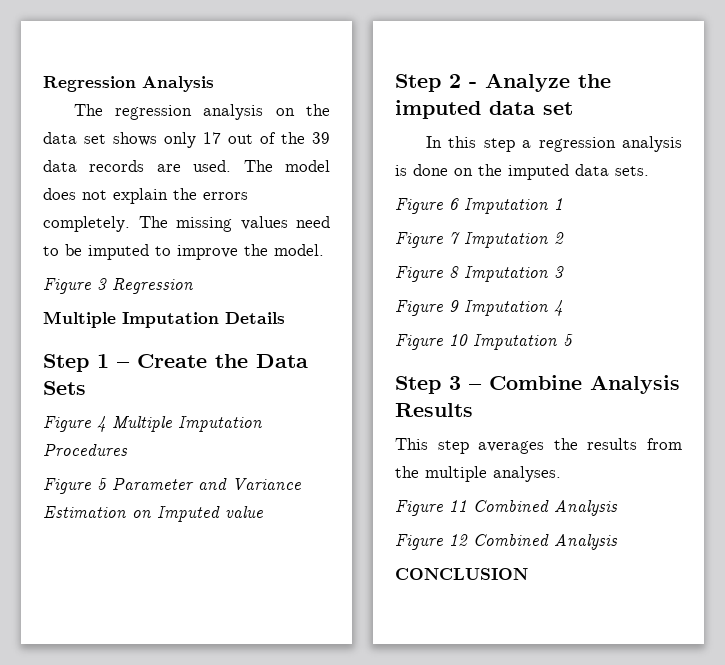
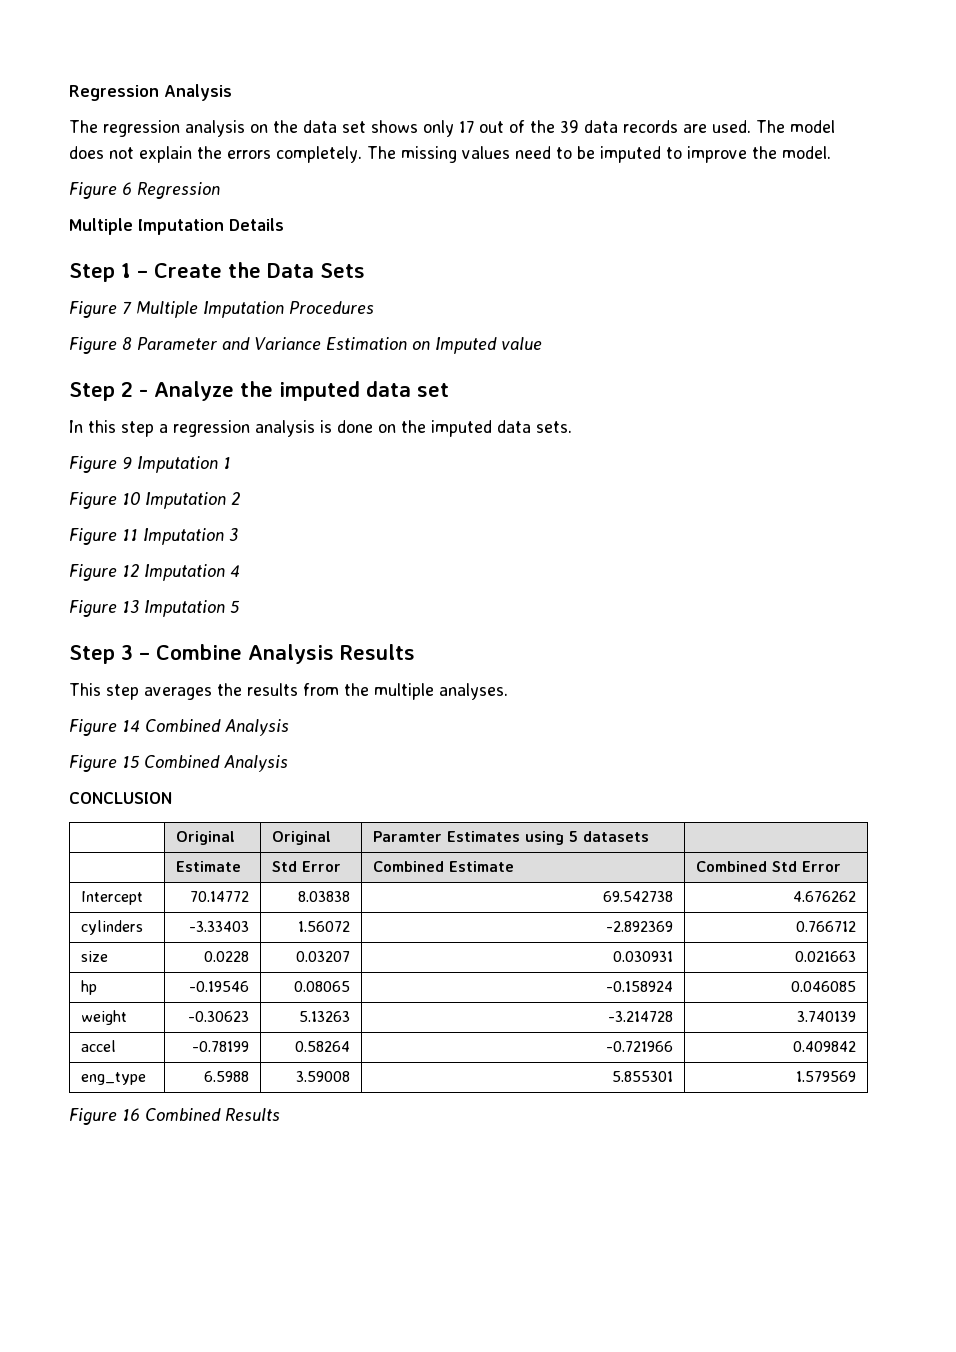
[97,278,107,290] 3 -> [122,182,132,195] 6
[97,416,106,432] 4 -> [122,301,132,314] 7
[97,478,107,490] 5 -> [122,337,132,350] 8
[449,198,459,210] 6 -> [122,456,132,469] 9
[449,232,460,244] 7 -> [122,492,140,505] 10
[449,266,459,278] 8 -> [122,529,138,541] 11
[449,300,459,312] 9 -> [122,564,139,577] 12
[449,334,468,346] 10 -> [122,600,139,613] 13
[449,500,467,512] 11 -> [122,720,140,732] 14
[449,534,468,546] 12 -> [122,755,140,768] 15
(528, 574) none -> [176,831,236,845] [272,831,332,845] [373,831,650,845] [176,861,242,872] [272,861,342,872] [373,861,515,872] [696,861,842,872] [81,891,144,905] [189,891,249,902] [297,891,350,902] [602,891,673,902] [792,891,856,902] [81,920,144,935] [188,921,249,932] [297,921,350,932] [605,921,673,932] [795,921,856,932] [81,951,109,962] [203,951,249,962] [295,951,350,962] [612,951,673,962] [794,951,856,962] [81,980,98,995] [188,981,249,992] [293,981,350,992] [605,981,673,992] [790,981,856,992] [81,1010,128,1025] [187,1011,249,1022] [298,1011,350,1022] [607,1011,673,1022] [796,1011,856,1022] [81,1040,117,1052] [191,1041,249,1052] [294,1041,350,1052] [605,1041,673,1052] [792,1041,856,1052] [81,1072,147,1085] [203,1071,249,1082] [295,1071,350,1082] [611,1071,673,1082] [795,1071,856,1082] [69,1108,280,1125] // | Original | Original | Paramter Estimates using 5 datasets | // | Estimate | Std Error | Combined Estimate | Combined Std Error // Intercept | 70.14772 | 8.03838 | 69.542738 | 4.676262 // cylinders | -3.33403 | 1.56072 | -2.892369 | 0.766712 // size | 0.0228 | 0.03207 | 0.030931 | 0.021663 // hp | -0.19546 | 0.08065 | -0.158924 | 0.046085 // weight | -0.30623 | 5.13263 | -3.214728 | 3.740139 // accel | -0.78199 | 0.58264 | -0.721966 | 0.409842 // eng_type | 6.5988 | 3.59008 | 5.855301 | 1.579569 // Figure 16 Combined Results

